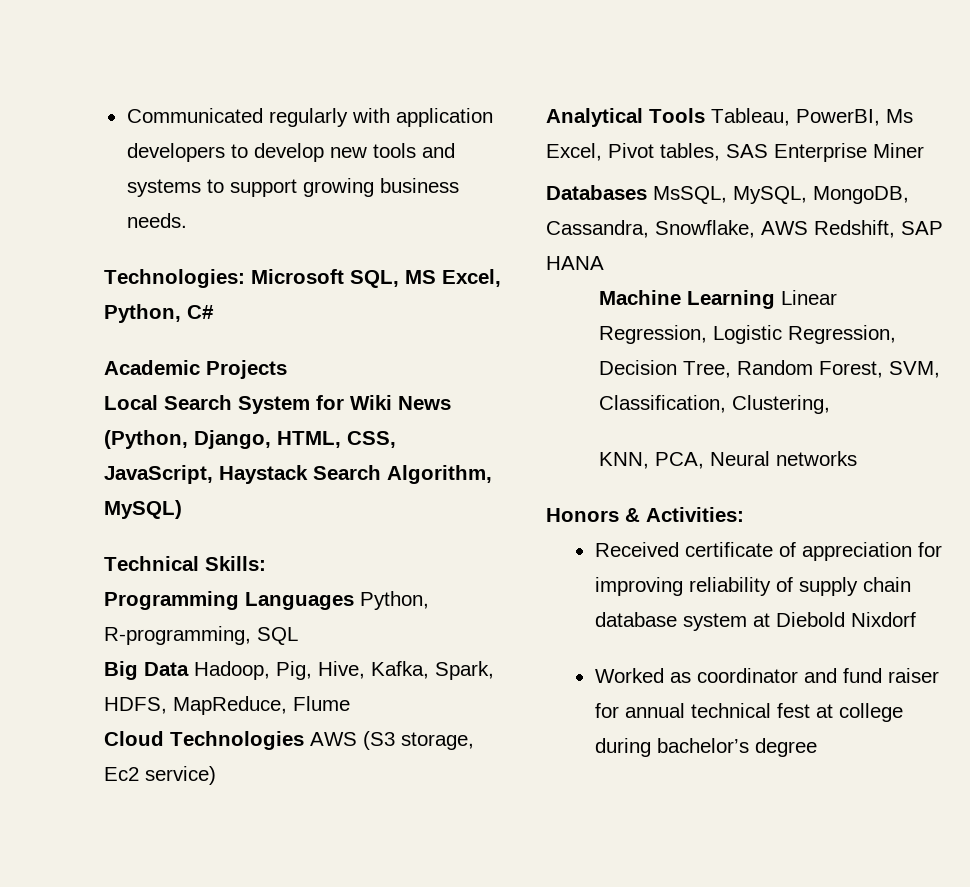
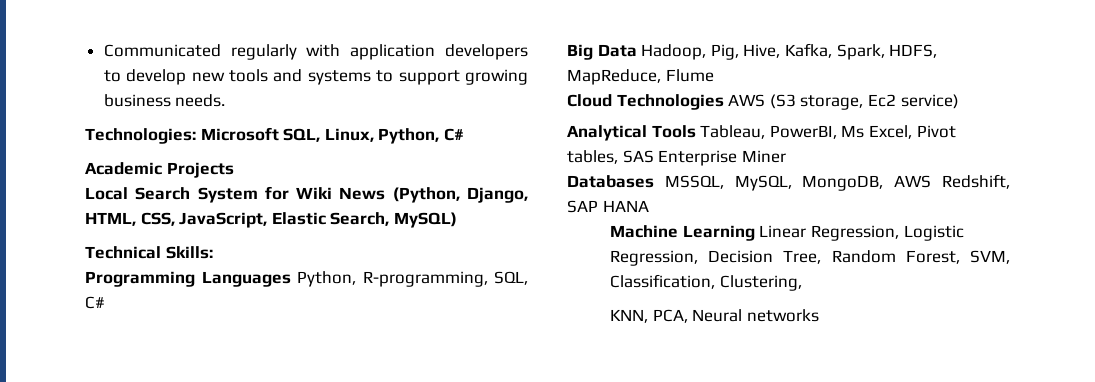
[405,269,501,287] MS Excel, -> [324,128,374,142] Linux,
[219,465,492,484] Haystack Search Algorithm, -> [271,212,390,226] Elastic Search,
[257,627,298,645] SQL -> [494,271,528,285] [85,296,105,309] SQL, C#
[653,186,727,204] MsSQL, -> [664,175,724,189] MSSQL,
[546,220,755,238] Cassandra, Snowflake, -> (884, 183) none
[546,507,744,522] [594,542,942,561] [594,577,911,596] [594,612,916,631] [594,668,939,683] [594,703,903,722] [594,738,817,757] // Honors & Activities: // Received certificate of appreciation for improving reliability of supply chain database system at Diebold Nixdorf // Worked as coordinator and fund raiser for annual technical fest at college during bachelor’s degree -> (819, 315) none

